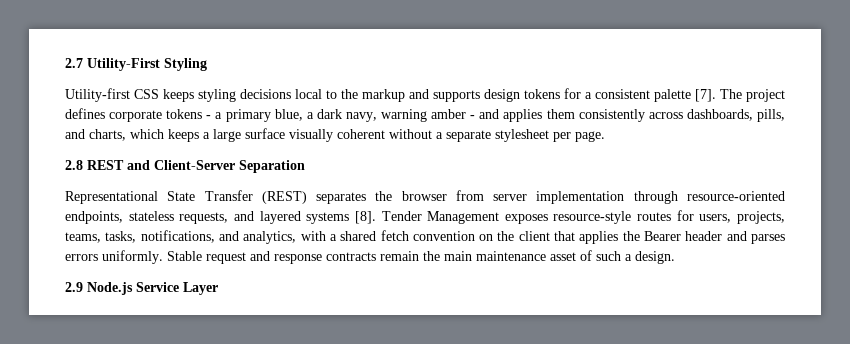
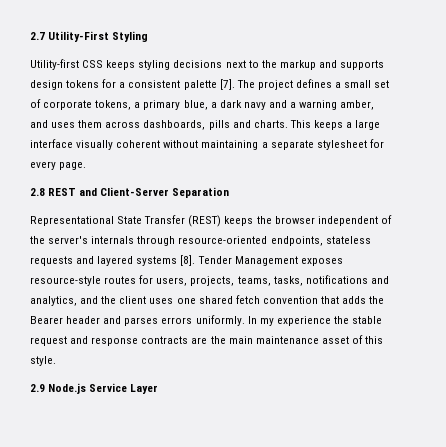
[295,89,322,99] local -> [225,60,246,68] next
[109,109,212,122] corporate tokens - -> [335,80,390,88] [30,99,132,110] a small set of corporate tokens,
[345,109,785,122] [65,129,164,141] navy, warning amber - and applies them consistently across dashboards, pills, and charts, which -> [243,100,375,110] [30,120,311,130] navy and a warning amber, and uses them across dashboards, pills and charts. This
[245,128,285,139] surface -> [30,139,73,148] interface
(432, 134) none -> [201,140,259,150] maintaining
[553,132,571,142] per -> [369,139,384,148] [30,161,56,170] for every
[316,192,367,204] separates -> [224,216,254,226] keeps
[455,190,625,204] from server implementation -> [317,215,392,226] [30,236,135,244] independent of the server's internals
[179,212,229,224] requests, -> [30,256,73,266] requests
[140,230,215,243] notifications, -> [305,275,368,284] notifications
[300,230,619,244] with a shared fetch convention on the client that applies -> [80,295,367,304] and the client uses one shared fetch convention that adds
[167,251,202,261] Stable -> [247,316,383,326] In my experience the stable
[380,251,419,261] remain -> [191,337,208,344] are
[596,251,675,264] such a design. -> [365,336,384,344] [30,356,56,366] this style.

